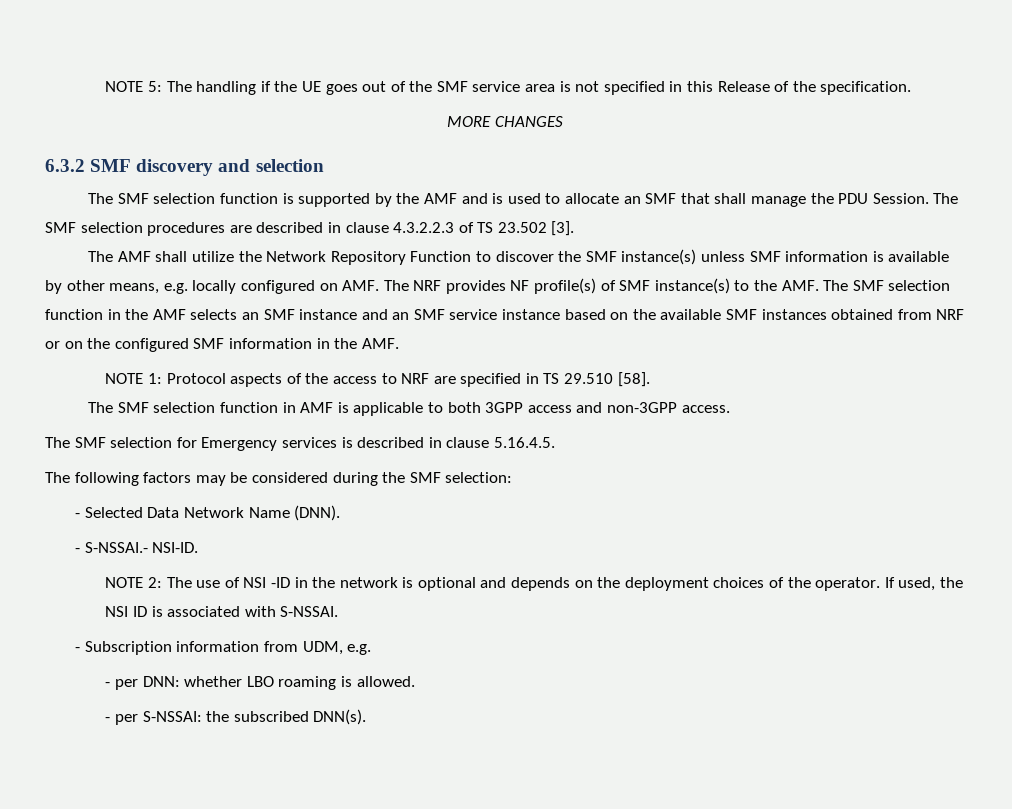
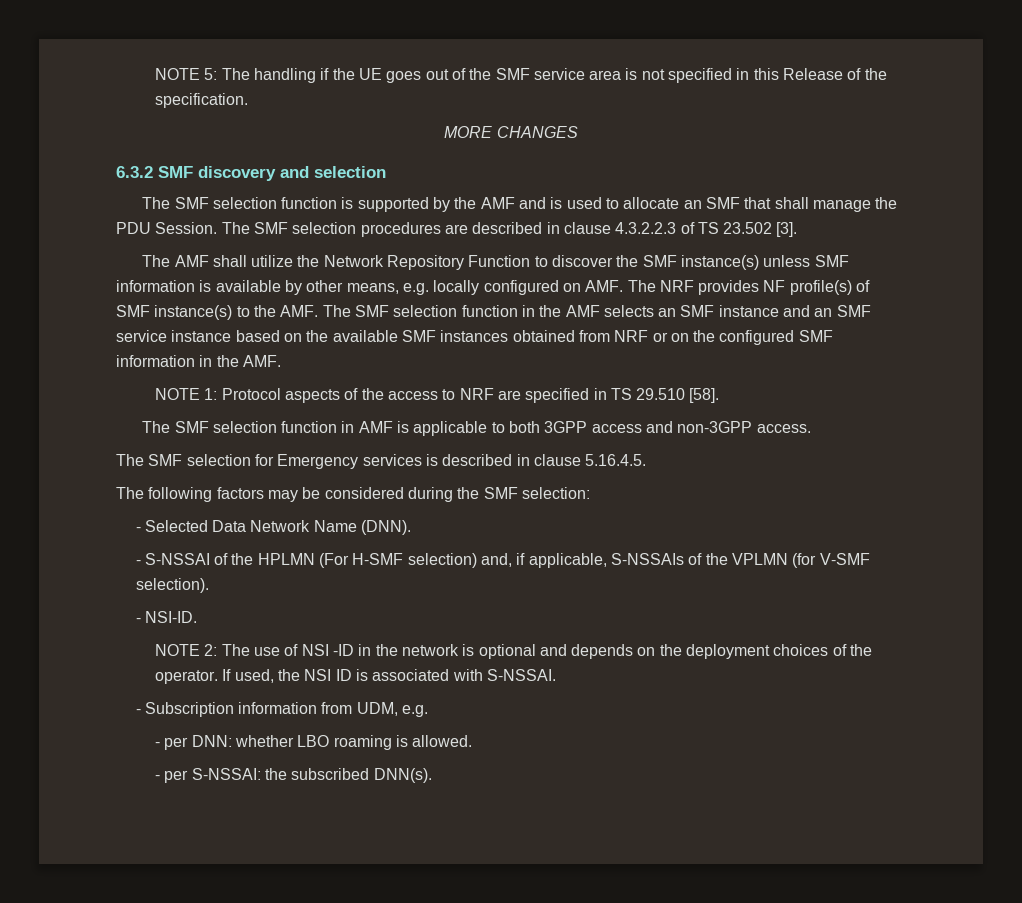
[84,542,148,553] S-NSSAI.- -> [144,553,870,568] [135,578,209,593] [135,618,141,623] S-NSSAI of the HPLMN (For H-SMF selection) and, if applicable, S-NSSAIs of the VPLMN (for V-SMF selection). // -

